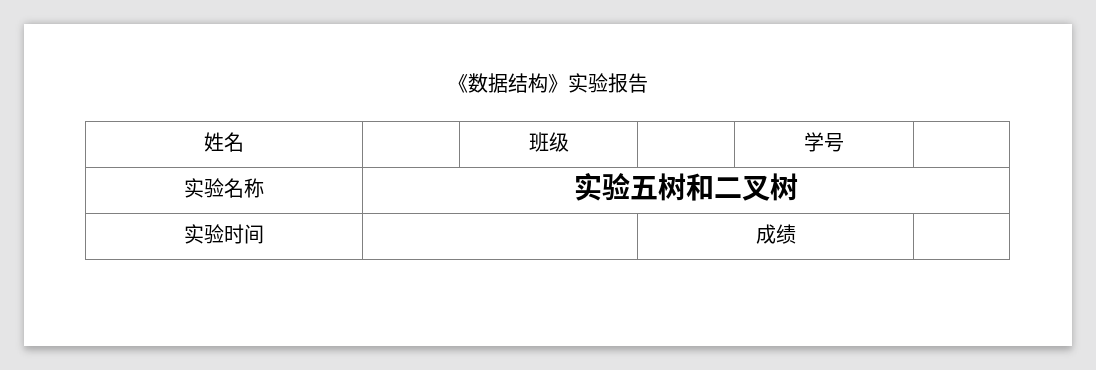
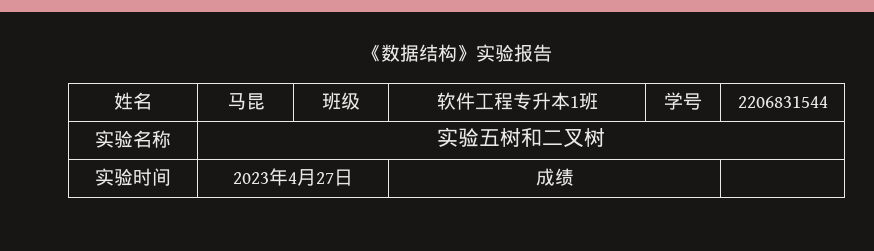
(244, 142) none -> [226,93,265,110] 马昆
(569, 142) none -> [436,92,598,110] 软件工程专升本1班
(844, 142) none -> [737,96,828,108] 2206831544
(264, 234) none -> [232,168,353,186] 2023年4月27日

